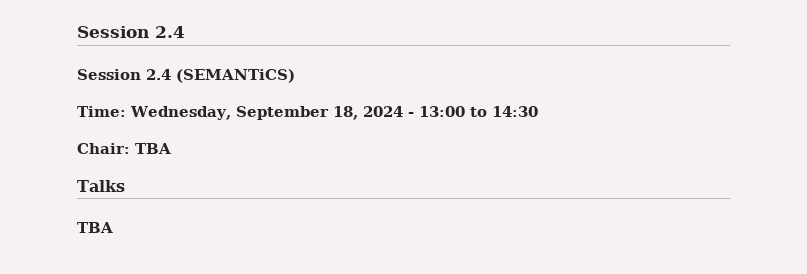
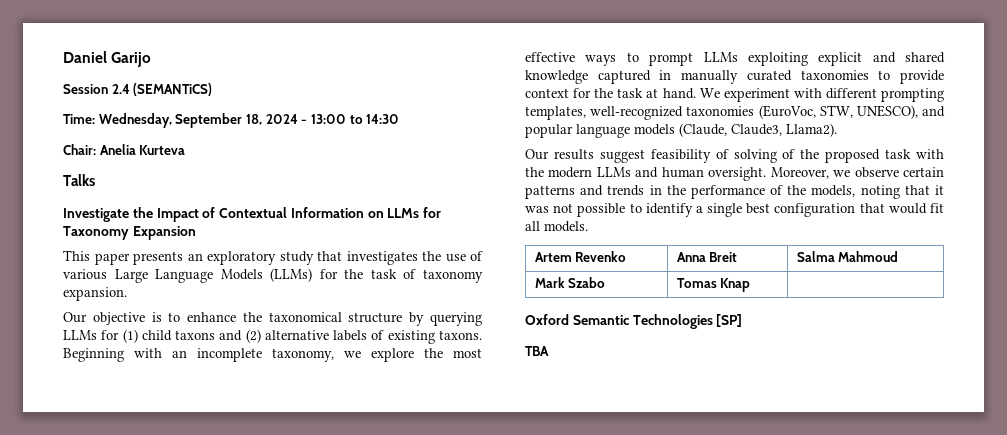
[77,26,185,38] Session 2.4 -> [63,51,152,67] Daniel Garijo
[135,143,171,154] TBA -> [99,144,186,155] Anelia Kurteva
(125, 186) none -> [63,207,442,222] [63,226,196,240] [63,250,483,265] [63,268,483,283] [63,287,127,301] [63,312,482,326] [63,329,482,344] [63,348,482,362] [525,52,945,66] [525,70,944,84] [525,88,944,102] [525,105,945,120] [525,123,837,138] [525,149,944,163] [525,167,944,181] [525,185,944,199] [525,203,944,217] [525,221,588,232] [534,251,627,262] [676,252,738,262] [796,251,899,262] [534,277,606,288] [676,278,751,292] [525,314,743,329] // Investigate the Impact of Contextual Information on LLMs for Taxonomy Expansion // This paper presents an exploratory study that investigates the use of various Large Language Models (LLMs) for the task of taxonomy expansion. // Our objective is to enhance the taxonomical structure by querying LLMs for (1) child taxons and (2) alternative labels of existing taxons. Beginning with an incomplete taxonomy, we explore the most effective ways to prompt LLMs exploiting explicit and shared knowledge captured in manually curated taxonomies to provide context for the task at hand. We experiment with different prompting templates, well-recognized taxonomies (EuroVoc, STW, UNESCO), and popular language models (Claude, Claude3, Llama2). // Our results suggest feasibility of solving of the proposed task with the modern LLMs and human oversight. Moreover, we observe certain patterns and trends in the performance of the models, noting that it was not possible to identify a single best configuration that would fit all models. // Artem Revenko | Anna Breit | Salma Mahmoud // Mark Szabo | Tomas Knap | // Oxford Semantic Technologies [SP]

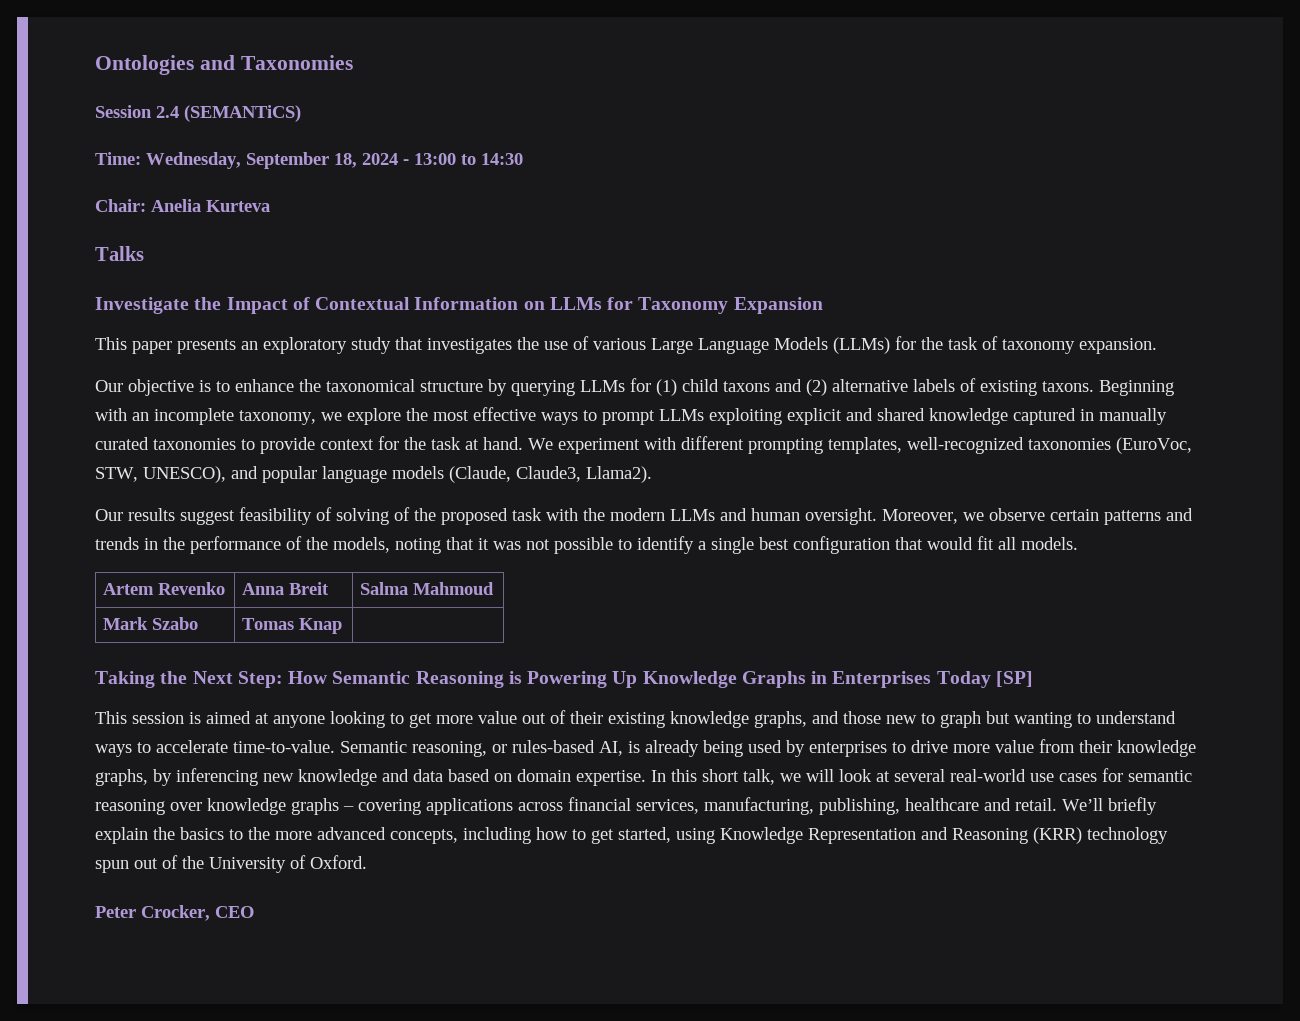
[63,51,152,67] Daniel Garijo -> [95,55,353,75] Ontologies and Taxonomies
[525,314,743,329] [525,346,549,356] Oxford Semantic Technologies [SP] // TBA -> [95,671,1033,688] [95,710,1176,728] [95,739,1196,757] [95,768,1192,786] [95,797,1157,815] [95,827,1168,844] [95,855,367,873] [95,905,254,921] Taking the Next Step: How Semantic Reasoning is Powering Up Knowledge Graphs in Enterprises Today [SP] // This session is aimed at anyone looking to get more value out of their existing knowledge graphs, and those new to graph but wanting to understand ways to accelerate time-to-value. Semantic reasoning, or rules-based AI, is already being used by enterprises to drive more value from their knowledge graphs, by inferencing new knowledge and data based on domain expertise. In this short talk, we will look at several real-world use cases for semantic reasoning over knowledge graphs – covering applications across financial services, manufacturing, publishing, healthcare and retail. We’ll briefly explain the basics to the more advanced concepts, including how to get started, using Knowledge Representation and Reasoning (KRR) technology spun out of the University of Oxford. // Peter Crocker, CEO

